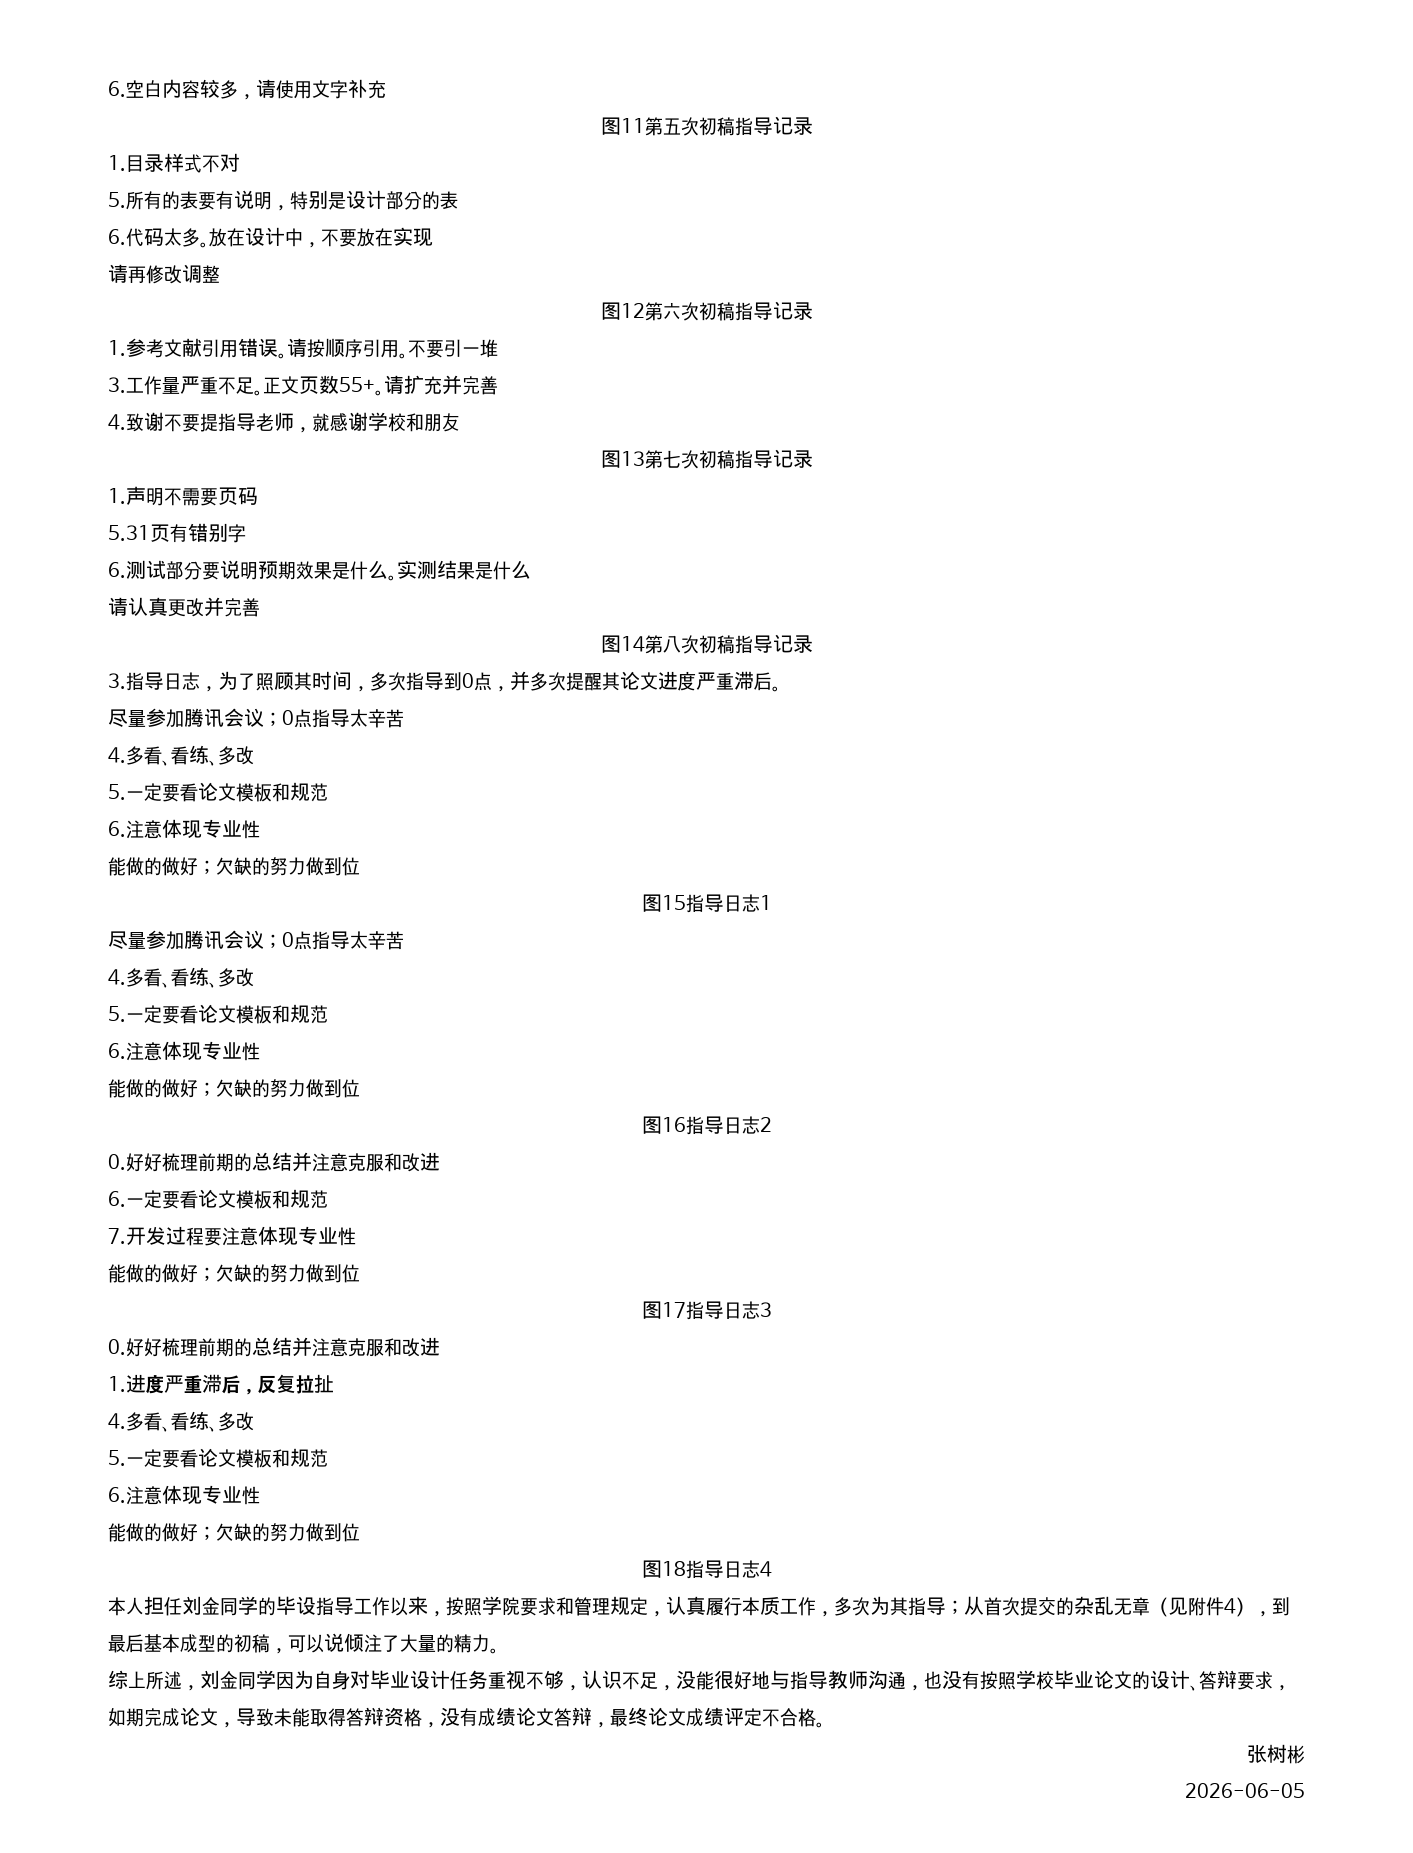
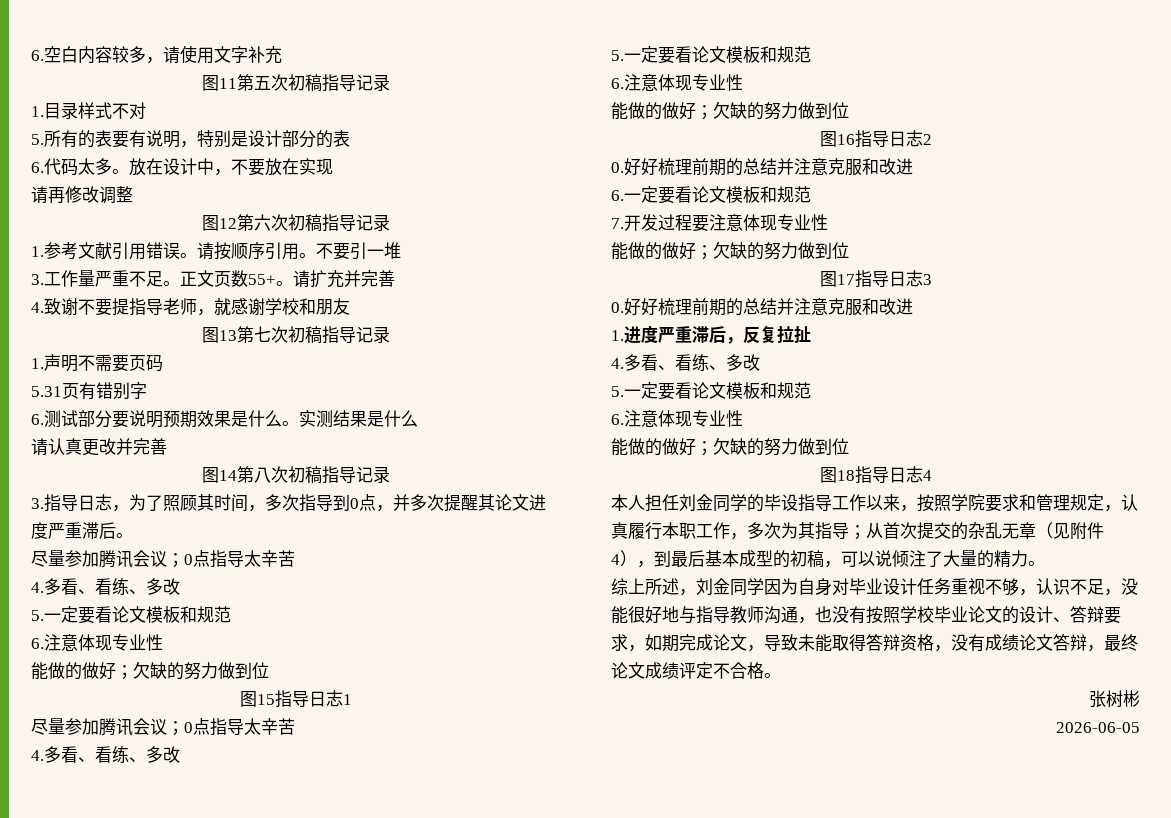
[760,1596,780,1615] 质 -> [679,523,696,539] 职

